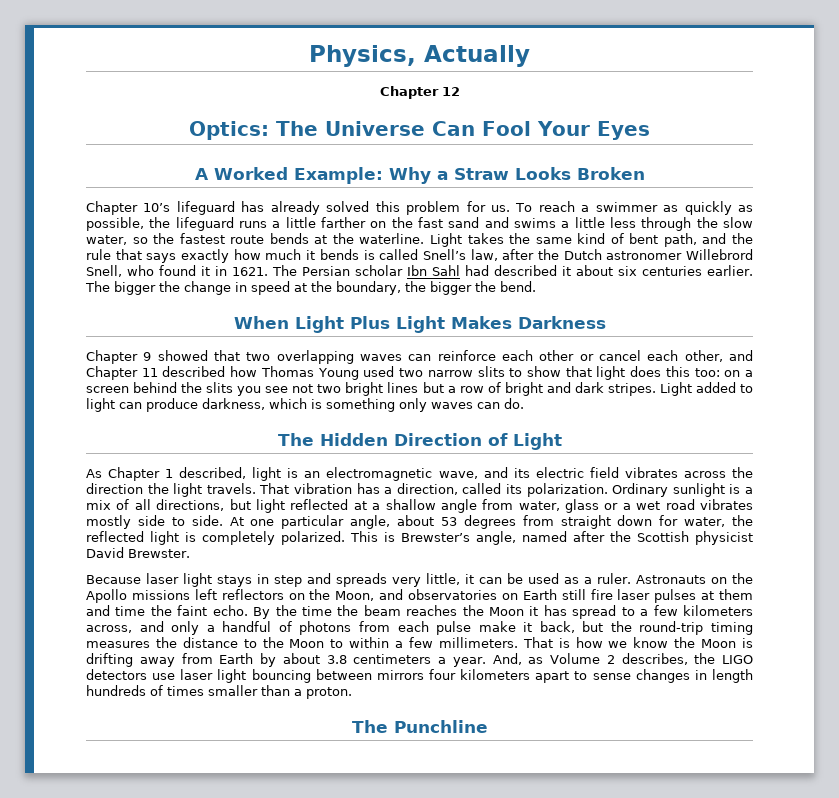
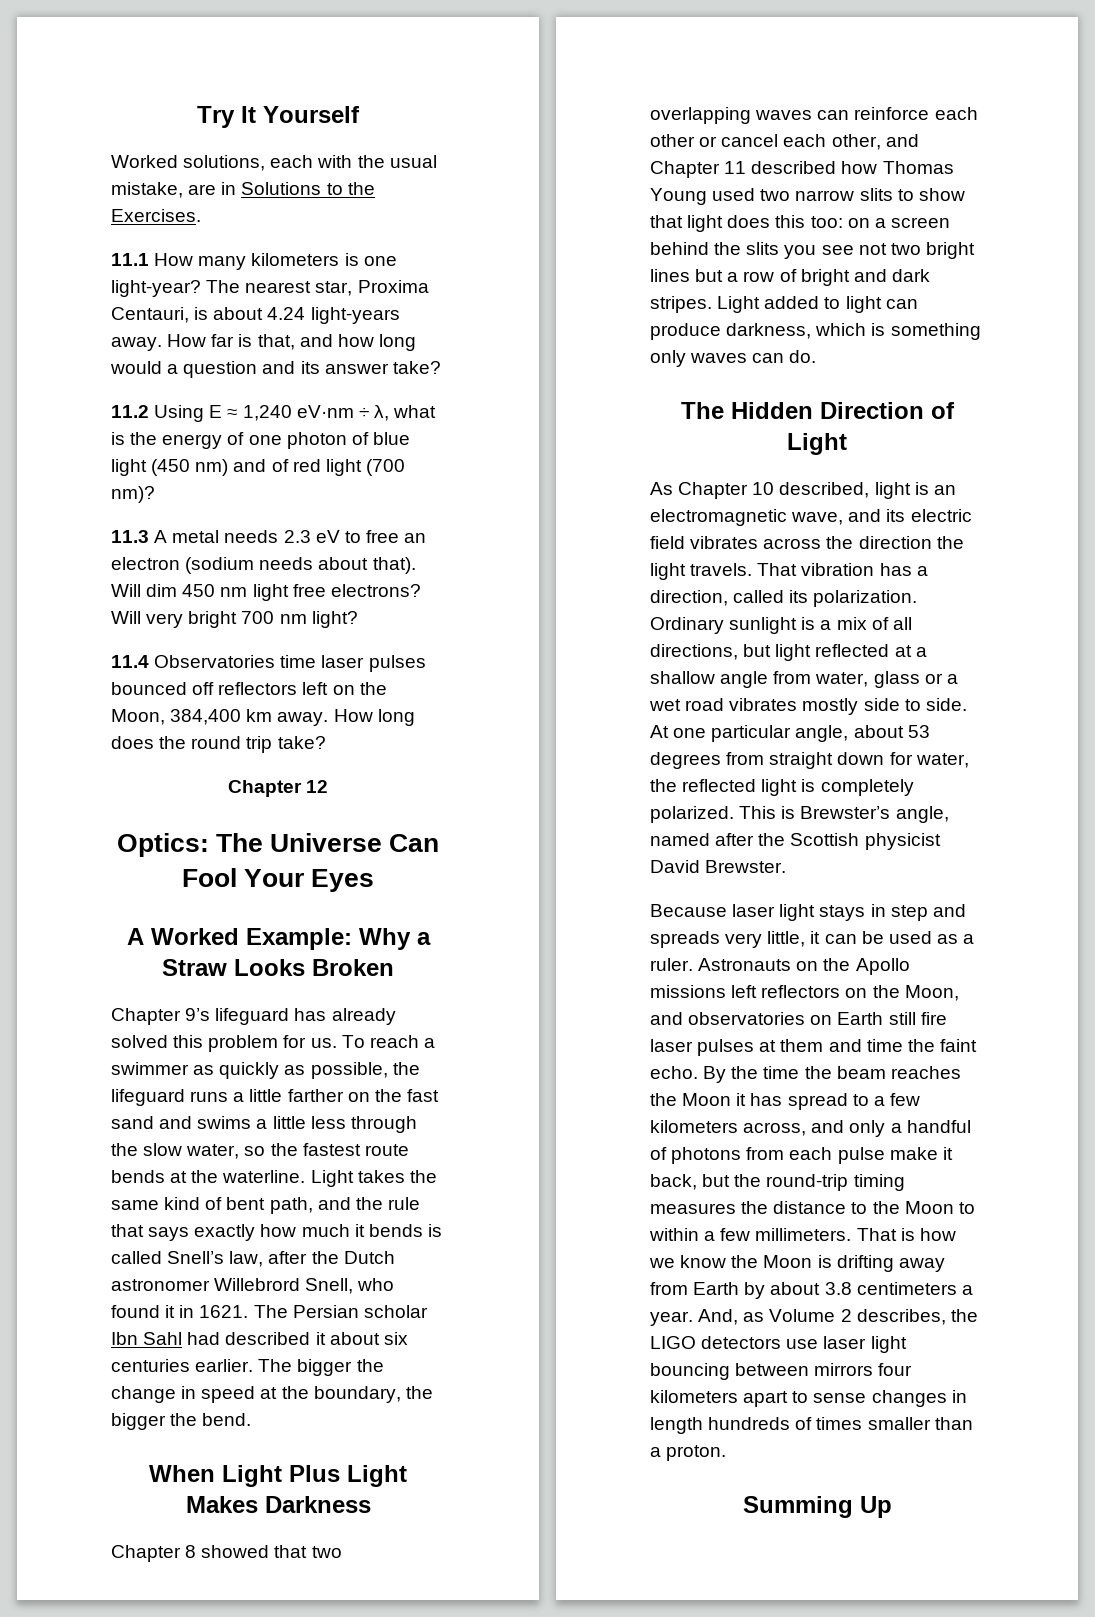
[309,45,530,67] Physics, Actually -> [197,106,360,128] [111,155,437,171] [111,182,375,198] [111,209,201,222] [111,253,397,270] [111,280,429,297] [111,307,400,324] [111,334,416,351] [110,361,441,378] [111,405,437,422] [111,432,410,449] [111,459,405,476] [111,486,155,503] [111,530,427,543] [111,557,416,574] [111,584,421,601] [111,611,358,628] [111,655,426,672] [111,682,387,695] [111,709,415,726] [111,736,326,753] Try It Yourself // Worked solutions, each with the usual mistake, are in Solutions to the Exercises. // 11.1 How many kilometers is one light-year? The nearest star, Proxima Centauri, is about 4.24 light-years away. How far is that, and how long would a question and its answer take? // 11.2 Using E ≈ 1,240 eV·nm ÷ λ, what is the energy of one photon of blue light (450 nm) and of red light (700 nm)? // 11.3 A metal needs 2.3 eV to free an electron (sodium needs about that). Will dim 450 nm light free electrons? Will very bright 700 nm light? // 11.4 Observatories time laser pulses bounced off reflectors left on the Moon, 384,400 km away. How long does the round trip take?
[143,203,171,212] 10’s -> [185,1008,211,1021] 9’s
[143,352,152,361] 9 -> [185,1545,197,1558] 8
[165,469,174,478] 1 -> [752,482,775,495] 10
[351,720,488,733] The Punchline -> [742,1496,892,1518] Summing Up

